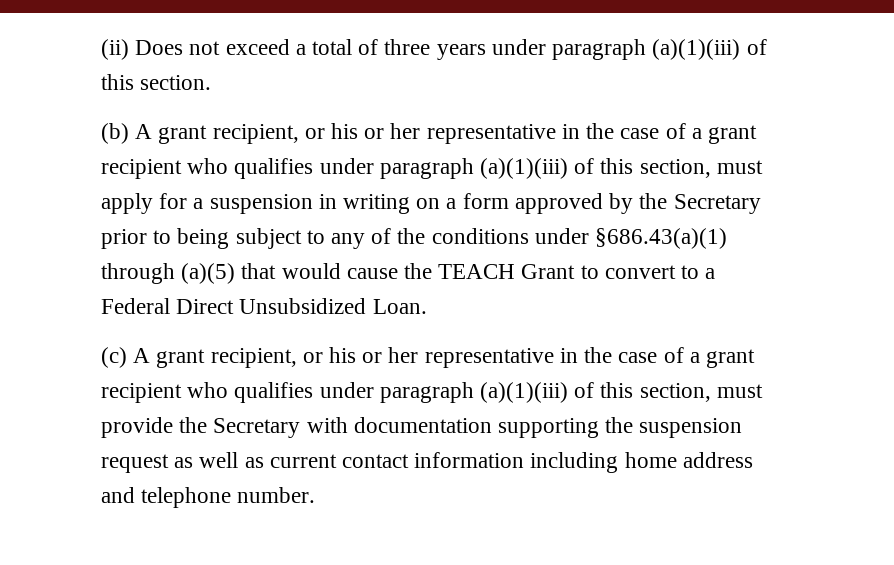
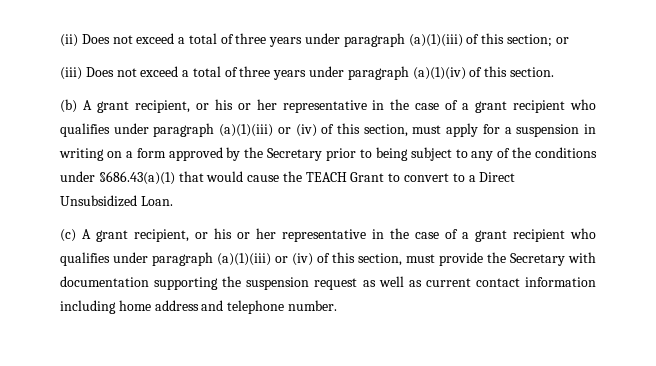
(134, 82) none -> [506,34,569,47] [60,66,508,80] section; or // (iii) Does not exceed a total of three years under paragraph (a)(1)(iv) of this
(569, 168) none -> [277,124,317,137] or (iv)
[101,263,236,284] through (a)(5) -> (175, 178) none
[101,298,170,314] Federal -> (476, 178) none
(569, 392) none -> [275,253,313,266] or (iv)

